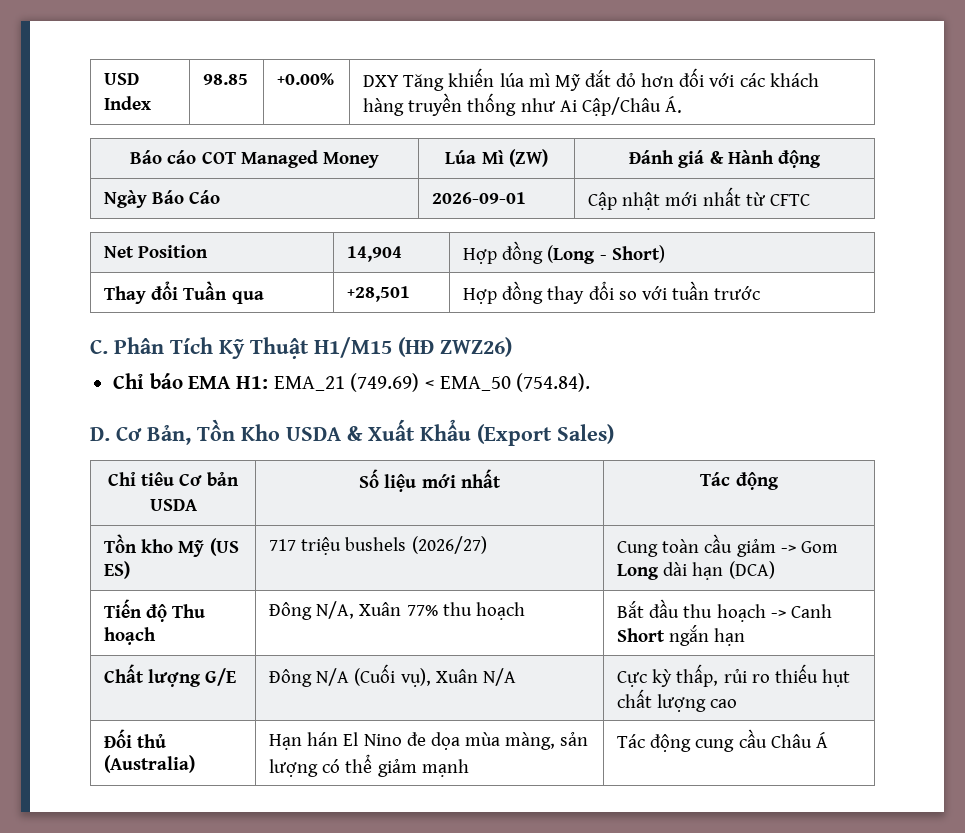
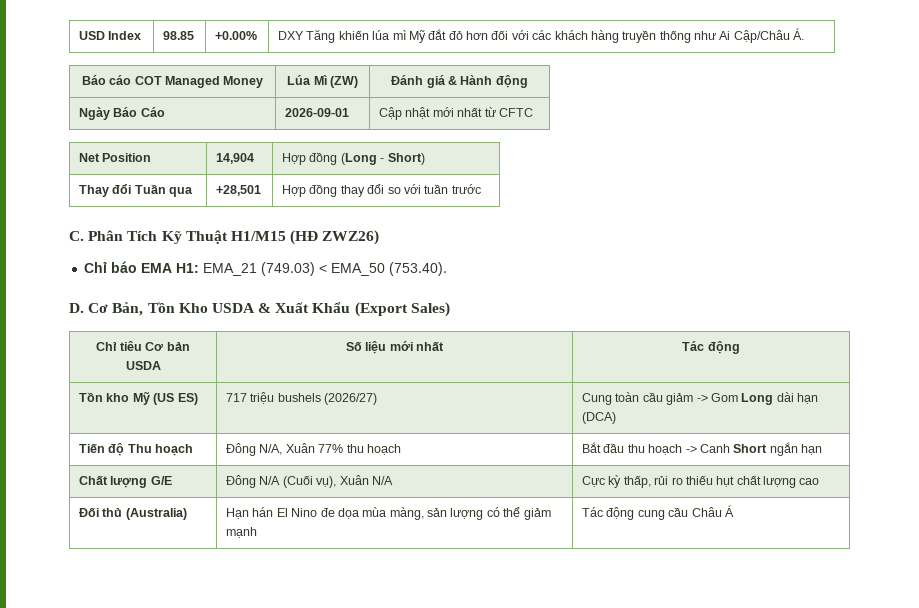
[350,373,420,392] (749.69) -> [261,262,316,276] (749.03)
[516,373,591,392] (754.84). -> [389,262,448,276] (753.40).

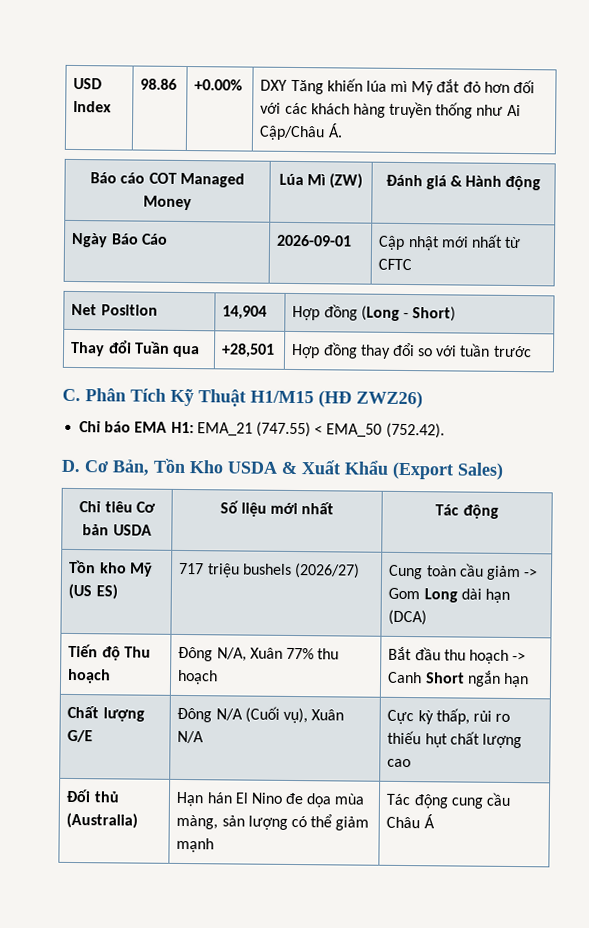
[163,31,195,40] 98.85 -> [140,78,178,90] 98.86
[261,262,316,276] (749.03) -> [255,421,311,438] (747.55)
[389,262,448,276] (753.40). -> [385,422,445,439] (752.42).

